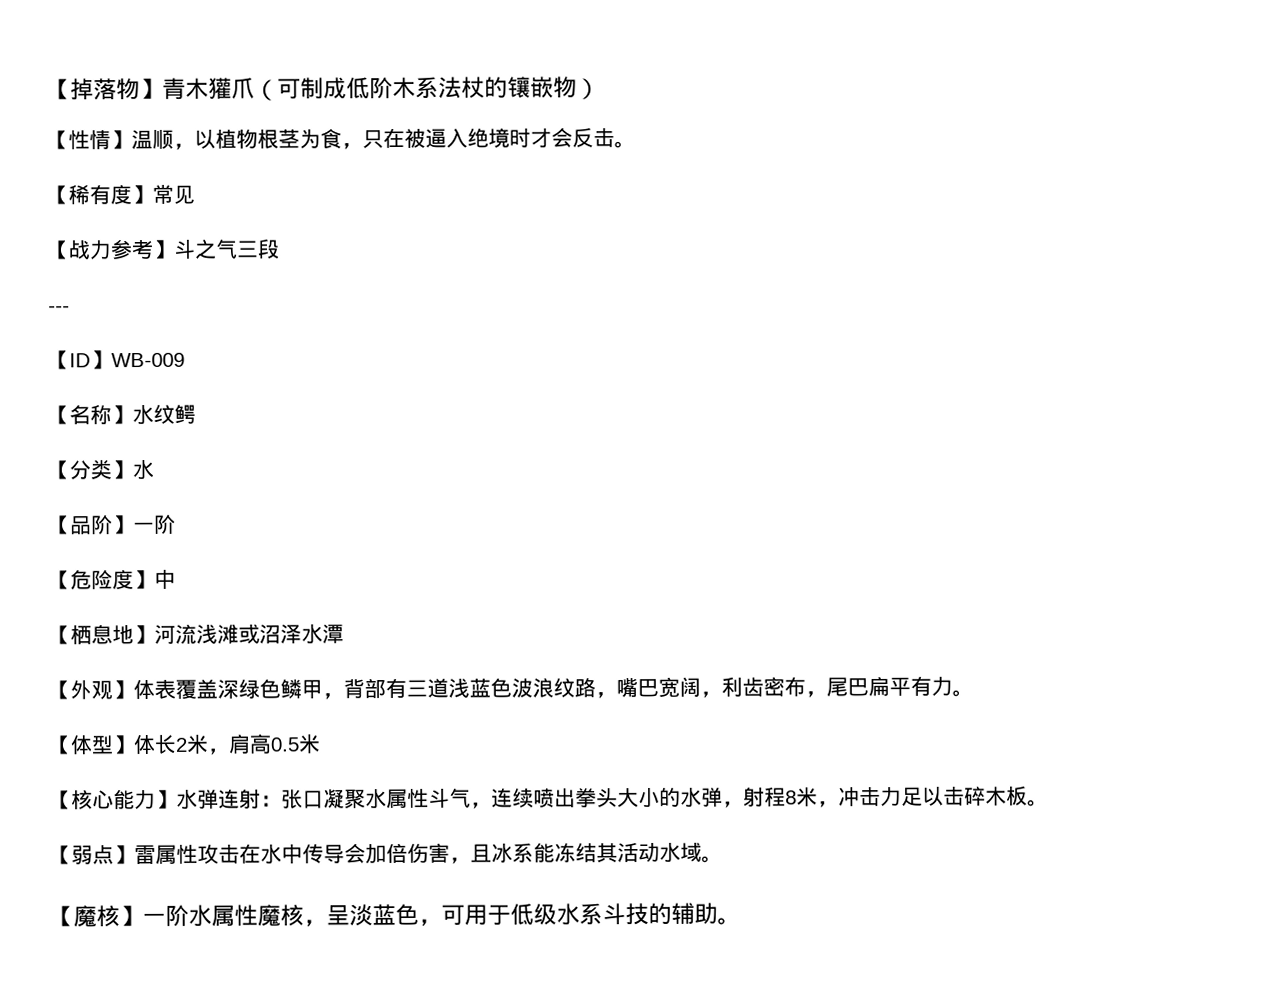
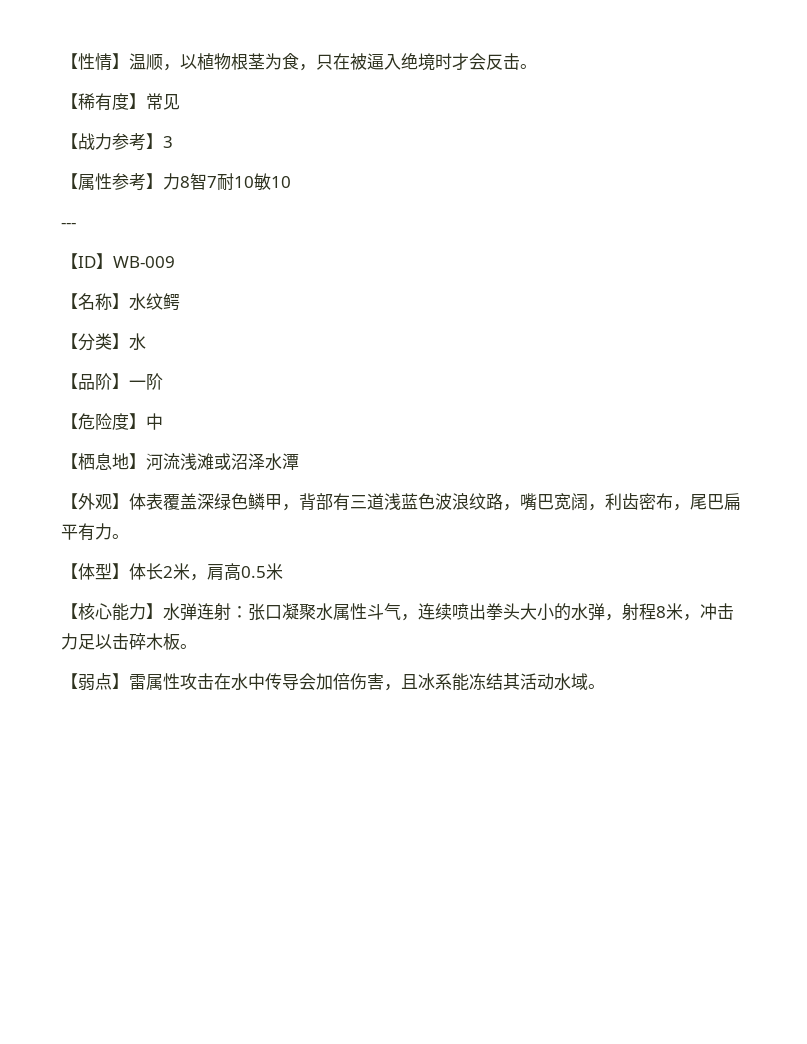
[47,76,600,101] [47,130,69,150] 【掉落物】青木獾爪（可制成低阶木系法杖的镶嵌物） // 【 -> [61,53,78,69] 【
[173,238,280,259] 斗之气三段 -> [163,136,173,148] [61,173,291,191] 3 // 【属性参考】力8智7耐10敏10
[50,902,741,928] // 【魔核】一阶水属性魔核，呈淡蓝色，可用于低级水系斗技的辅助。 -> (605, 686) none

